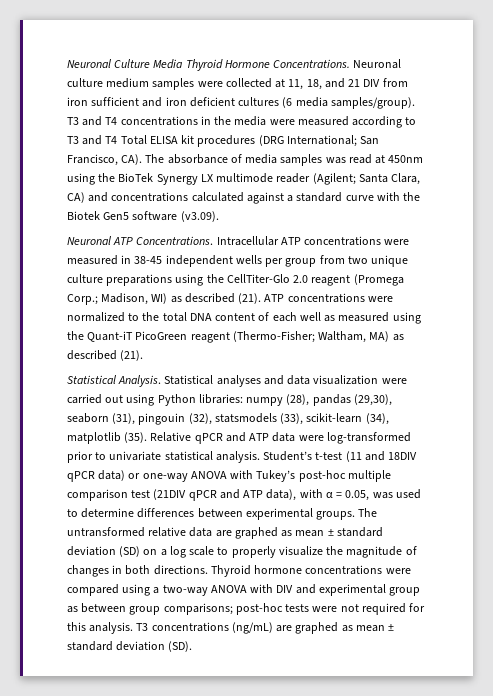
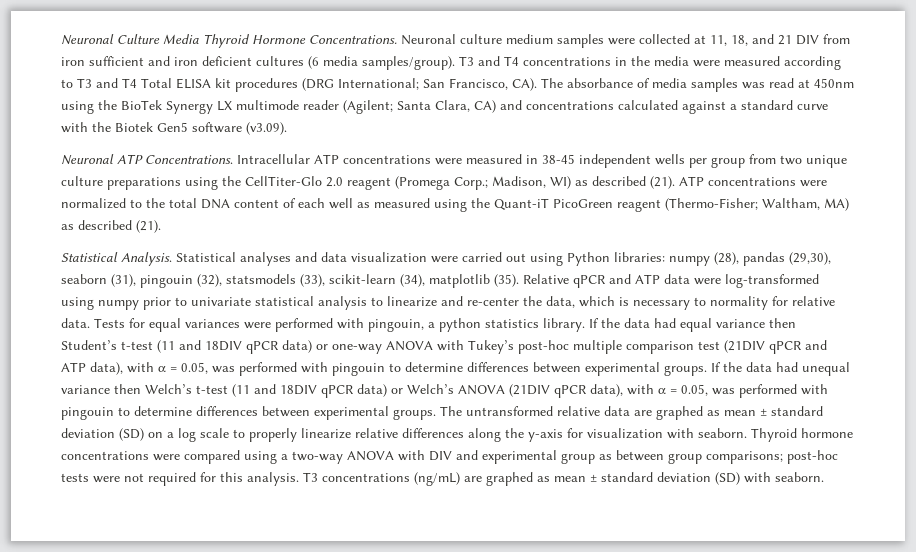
(411, 438) none -> [61,297,139,310] using numpy
[215,451,260,463] analysis. -> [318,296,835,310] [61,318,796,332] analysis to linearize and re-center the data, which is necessary to normality for relative data. Tests for equal variances were performed with pingouin, a python statistics library. If the data had equal variance then
[395,489,421,499] used -> [239,362,850,376] [61,384,828,398] [61,407,114,420] performed with pingouin to determine differences between experimental groups. If the data had unequal variance then Welch’s t-test (11 and 18DIV qPCR data) or Welch’s ANOVA (21DIV qPCR data), with α = 0.05, was performed with pingouin
[278,546,417,558] [67,565,208,577] visualize the magnitude of changes in both directions. -> [301,428,747,442] linearize relative differences along the y-axis for visualization with seaborn.
[168,641,193,652] (SD). -> [715,472,824,485] (SD) with seaborn.

